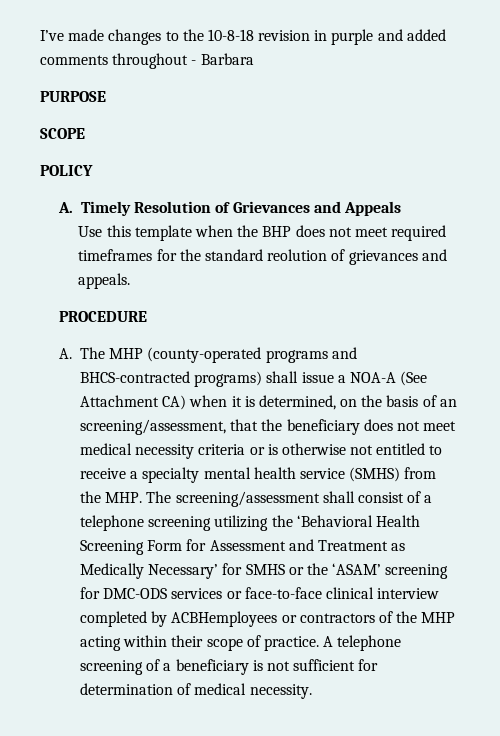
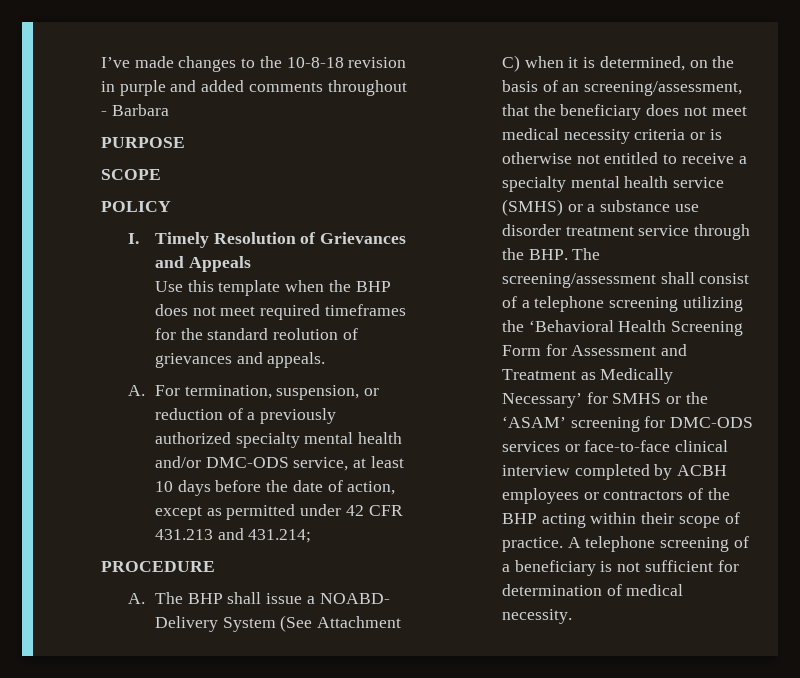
[58,202,74,213] A. -> [128,233,140,244] I.
[59,311,148,322] [59,347,357,363] [79,371,396,387] PROCEDURE // A. The MHP (county-operated programs and BHCS-contracted programs) shall issue a NOA-A -> [128,385,380,400] [155,408,337,424] [155,432,403,448] [155,456,404,471] [155,480,396,496] [155,504,403,520] [155,528,312,543] [101,561,215,572] [128,592,390,604] [155,616,276,632] A. For termination, suspension, or reduction of a previously authorized specialty mental health and/or DMC-ODS service, at least 10 days before the date of action, except as permitted under 42 CFR 431.213 and 431.214; // PROCEDURE // A. The BHP shall issue a NOABD- Delivery System
[162,395,187,410] CA) -> [502,55,521,72] C)
[404,467,437,479] [79,491,143,503] from the MHP. -> [567,200,699,212] [502,224,751,240] [502,248,568,260] or a substance use disorder treatment service through the BHP.
[171,611,278,627] ACBHemployees -> [677,465,728,476] [502,488,580,504] ACBH employees
[421,612,456,623] MHP -> [502,513,538,524] BHP

